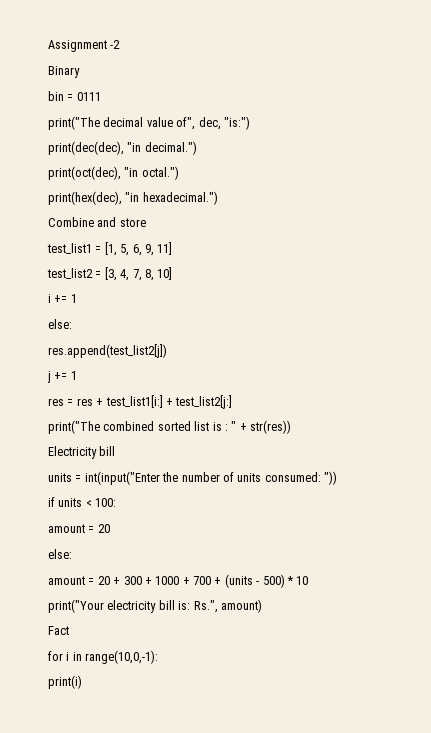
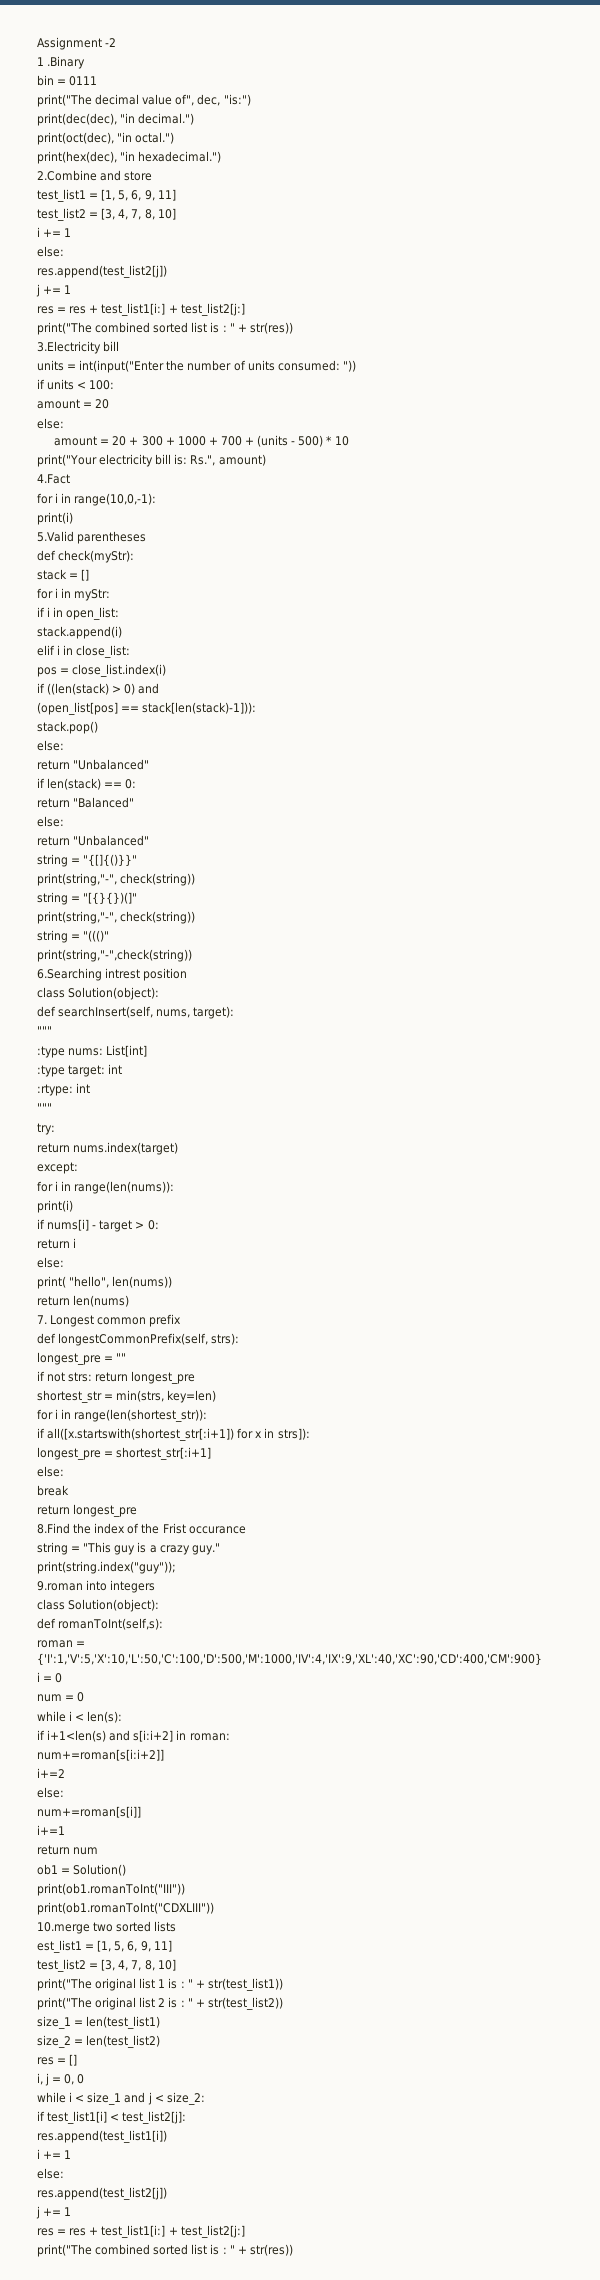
[48,66,80,78] Binary -> [37,56,86,69] 1 .Binary
[48,217,94,227] Combine -> [37,170,97,181] 2.Combine
[48,446,97,459] Electricity -> [37,341,101,354] 3.Electricity
[48,626,69,635] Fact -> [37,474,70,484] 4.Fact
(82, 682) none -> [37,531,147,544] [37,550,135,563] [37,569,90,581] [37,588,111,601] [37,607,120,620] [37,626,122,639] [37,645,131,658] [37,664,167,677] [37,683,160,695] [37,702,257,715] [37,721,98,734] [37,740,64,751] [37,759,150,770] [37,778,137,790] [37,797,135,808] [37,816,64,827] [37,835,150,846] [37,854,138,867] [37,873,196,886] [37,892,138,905] [37,911,196,924] [37,930,110,943] [37,949,192,962] [37,968,188,981] [37,987,160,1000] [37,1006,235,1019] [37,1026,52,1035] [37,1045,148,1058] [37,1064,123,1077] [37,1083,91,1096] [37,1103,52,1112] [37,1123,55,1135] [37,1142,179,1155] [37,1162,78,1174] [37,1181,175,1194] [37,1200,73,1213] [37,1219,159,1232] [37,1238,77,1249] [37,1257,64,1268] [37,1276,173,1289] [37,1295,130,1307] [37,1314,182,1327] [37,1333,240,1346] [37,1352,127,1365] [37,1371,196,1384] [37,1390,217,1403] [37,1409,208,1422] [37,1428,310,1441] [37,1447,212,1460] [37,1466,64,1477] [37,1485,69,1496] [37,1504,138,1517] [37,1523,246,1534] [37,1542,220,1555] [37,1561,176,1574] [37,1580,156,1593] [37,1599,160,1612] [37,1618,164,1630] [37,1640,86,1648] [37,1653,542,1665] [37,1672,63,1683] [37,1692,85,1702] [37,1711,123,1723] [37,1730,230,1742] [37,1749,164,1761] [37,1768,65,1778] [37,1787,64,1798] [37,1806,141,1818] [37,1825,65,1835] [37,1845,99,1855] [37,1864,127,1876] [37,1883,185,1896] [37,1902,214,1915] [37,1921,177,1934] [37,1940,172,1953] [37,1959,176,1972] [37,1978,283,1991] [37,1997,283,2010] [37,2016,161,2029] [37,2035,161,2048] [37,2054,78,2066] [37,2073,85,2086] [37,2092,205,2105] [37,2111,187,2124] [37,2130,167,2143] [37,2149,72,2159] [37,2168,64,2179] [37,2187,167,2200] [36,2206,72,2219] [37,2225,245,2238] [37,2244,293,2257] // 5.Valid parentheses // def check(myStr): // stack = [] // for i in myStr: // if i in open_list: // stack.append(i) // elif i in close_list: // pos = close_list.index(i) // if ((len(stack) > 0) and // (open_list[pos] == stack[len(stack)-1])): // stack.pop() // else: // return "Unbalanced" // if len(stack) == 0: // return "Balanced" // else: // return "Unbalanced" // string = "{[]{()}}" // print(string,"-", check(string)) // string = "[{}{})(]" // print(string,"-", check(string)) // string = "((()" // print(string,"-",check(string)) // 6.Searching intrest position // class Solution(object): // def searchInsert(self, nums, target): // """ // :type nums: List[int] // :type target: int // :rtype: int // """ // try: // return nums.index(target) // except: // for i in range(len(nums)): // print(i) // if nums[i] - target > 0: // return i // else: // print( "hello", len(nums)) // return len(nums) // 7. Longest common prefix // def longestCommonPrefix(self, strs): // longest_pre = "" // if not strs: return longest_pre // shortest_str = min(strs, key=len) // for i in range(len(shortest_str)): // if all([x.startswith(shortest_str[:i+1]) for x in strs]): // longest_pre = shortest_str[:i+1] // else: // break // return longest_pre // 8.Find the index of the Frist occurance // string = "This guy is a crazy guy." // print(string.index("guy")); // 9.roman into integers // class Solution(object): // def romanToInt(self,s): // roman = {'I':1,'V':5,'X':10,'L':50,'C':100,'D':500,'M':1000,'IV':4,'IX':9,'XL':40,'XC':90,'CD':400,'CM':900} // i = 0 // num = 0 // while i < len(s): // if i+1<len(s) and s[i:i+2] in roman: // num+=roman[s[i:i+2]] // i+=2 // else: // num+=roman[s[i]] // i+=1 // return num // ob1 = Solution() // print(ob1.romanToInt("III")) // print(ob1.romanToInt("CDXLIII")) // 10.merge two sorted lists // est_list1 = [1, 5, 6, 9, 11] // test_list2 = [3, 4, 7, 8, 10] // print("The original list 1 is : " + str(test_list1)) // print("The original list 2 is : " + str(test_list2)) // size_1 = len(test_list1) // size_2 = len(test_list2) // res = [] // i, j = 0, 0 // while i < size_1 and j < size_2: // if test_list1[i] < test_list2[j]: // res.append(test_list1[i]) // i += 1 // else: // res.append(test_list2[j]) // j += 1 // res = res + test_list1[i:] + test_list2[j:] // print("The combined sorted list is : " + str(res))

